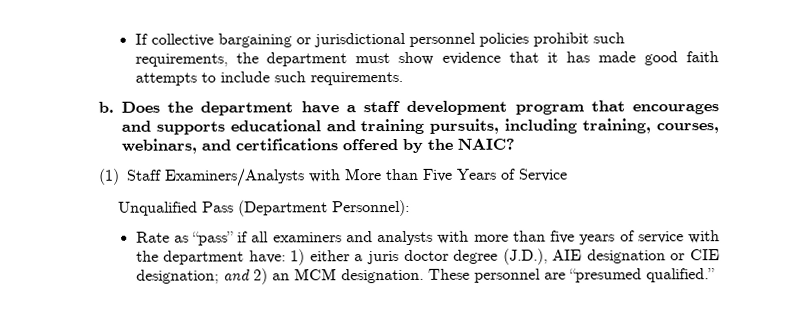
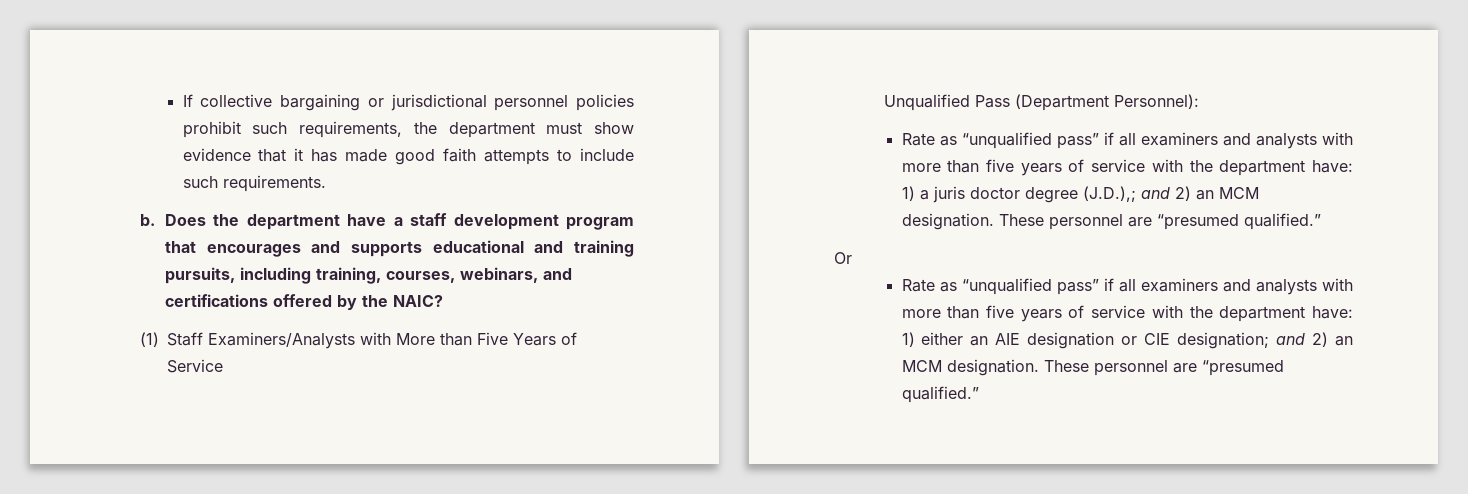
[192,231,235,246] “pass” -> [961,132,1353,149] [901,159,1353,176] [901,186,1259,203] [901,213,1321,230] [834,252,852,264] [901,278,1099,295] “unqualified pass” if all examiners and analysts with more than five years of service with the department have: 1) a juris doctor degree (J.D.),; and 2) an MCM designation. These personnel are “presumed qualified.” // Or // Rate as “unqualified pass”
[354,248,548,265] a juris doctor degree (J.D.), -> [970,336,989,346] an

